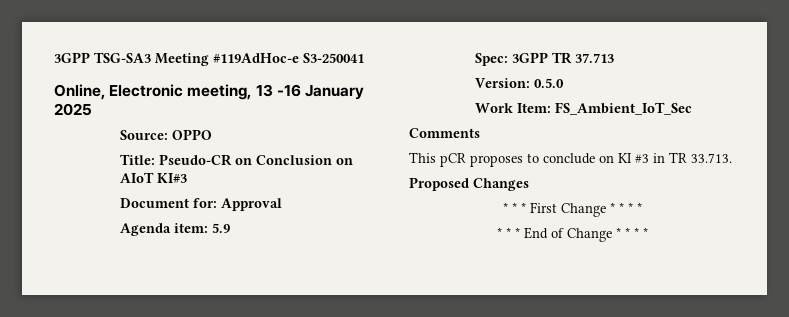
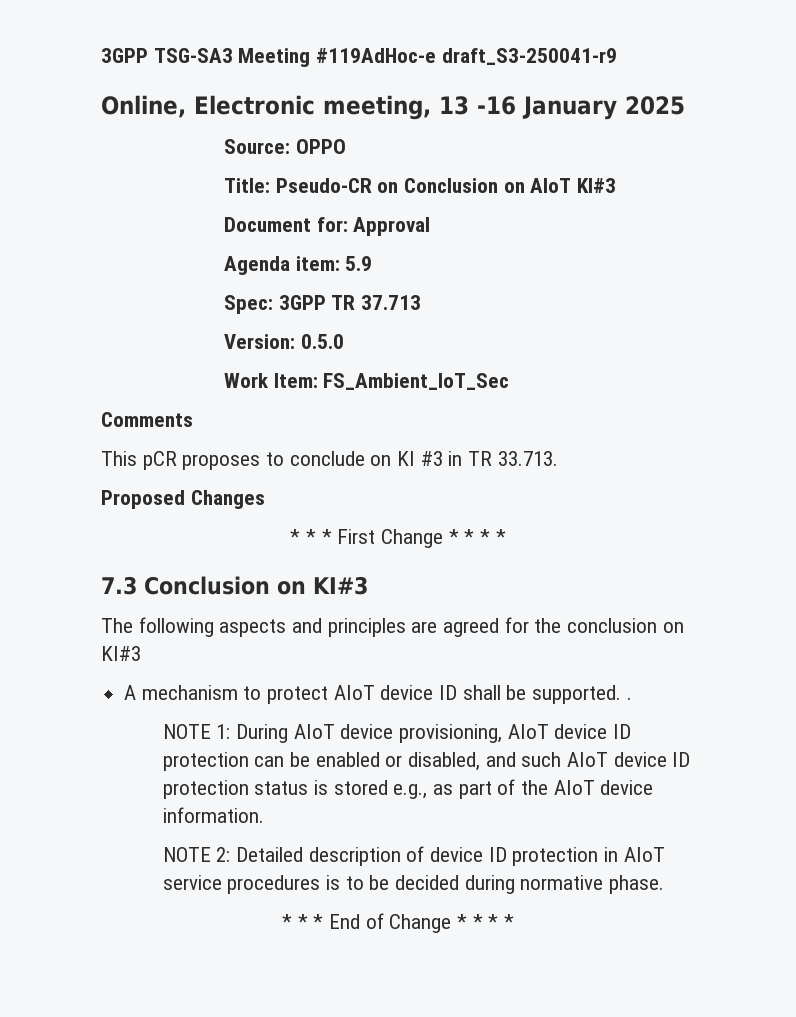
[303,53,364,63] S3-250041 -> [441,48,617,65] draft_S3-250041-r9
(642, 207) none -> [101,576,368,595] [101,617,684,637] [101,646,141,661] [124,685,632,704] [162,724,631,743] [162,752,691,771] [162,779,654,799] [162,807,264,823] [162,846,665,866] [162,875,664,894] // 7.3 Conclusion on KI#3 // The following aspects and principles are agreed for the conclusion on KI#3 // A mechanism to protect AIoT device ID shall be supported. . // NOTE 1: During AIoT device provisioning, AIoT device ID protection can be enabled or disabled, and such AIoT device ID protection status is stored e.g., as part of the AIoT device information. // NOTE 2: Detailed description of device ID protection in AIoT service procedures is to be decided during normative phase.

